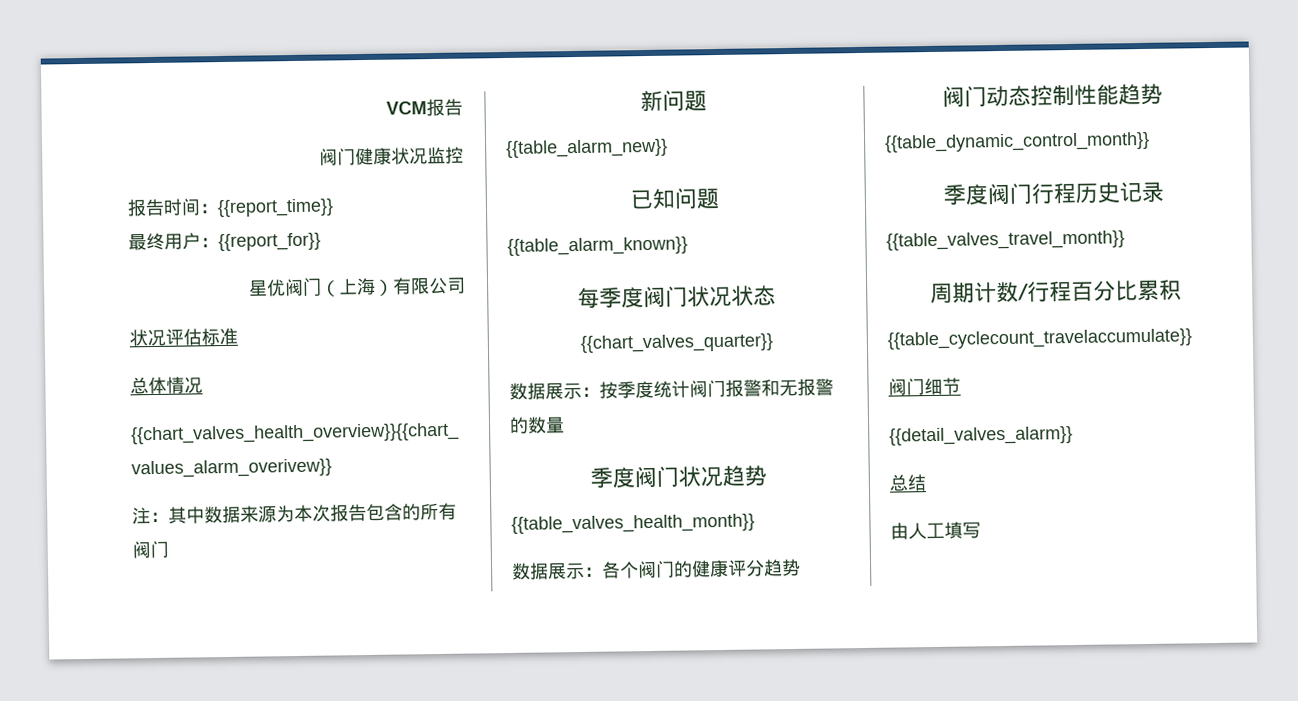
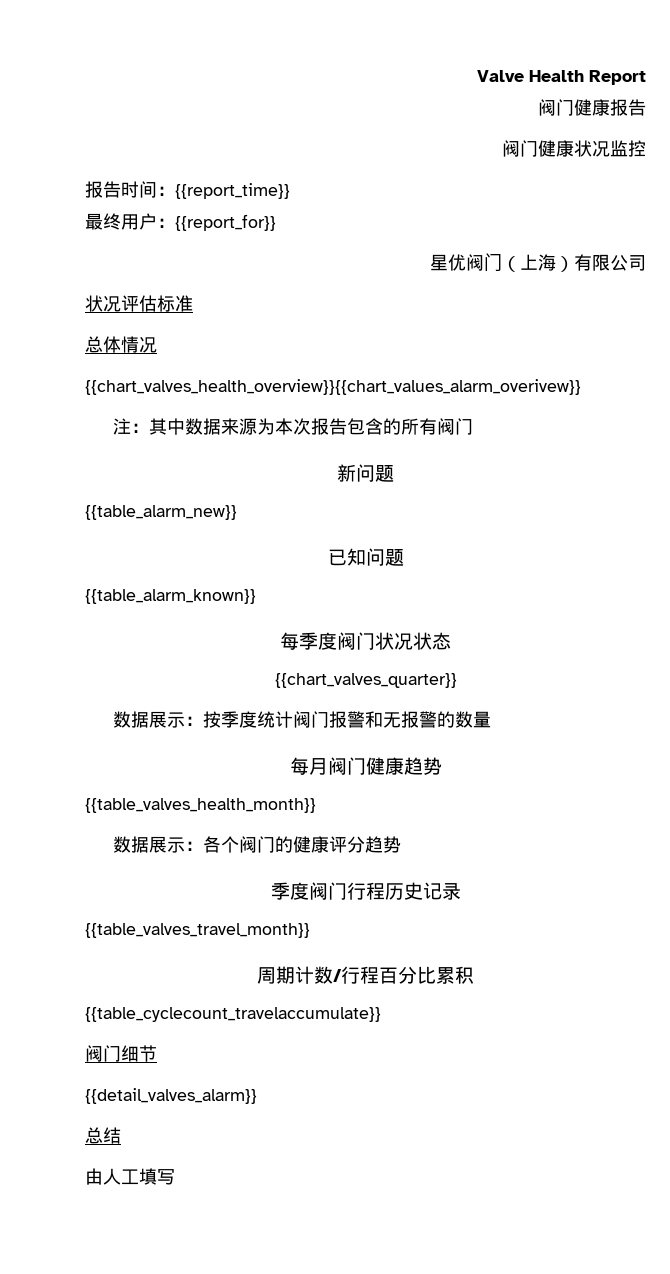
[386,101,427,115] VCM -> [477,70,646,85] [538,99,610,116] Valve Health Report // 阀门健康
[590,465,723,489] 季度阀门状况 -> [289,757,404,775] 每月阀门健康
[942,83,1163,108] [884,131,1150,153] // 阀门动态控制性能趋势 // {{table_dynamic_control_month}} -> (402, 844) none

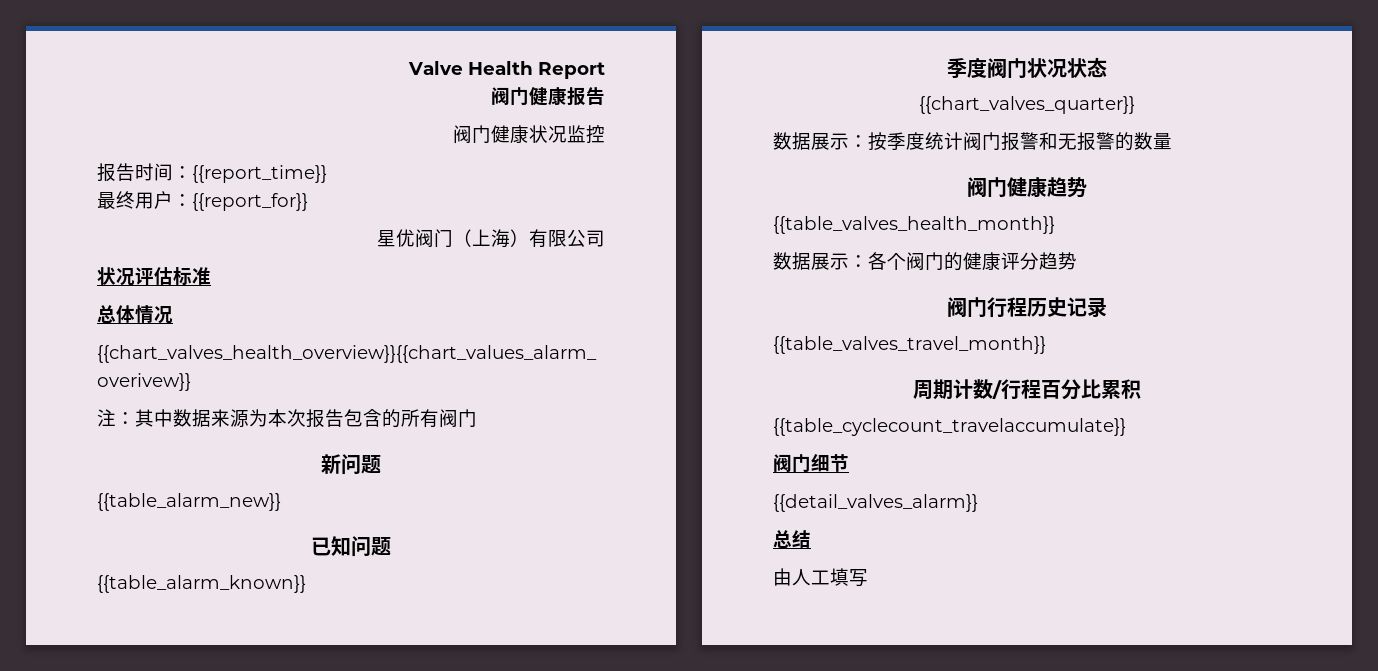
[280,632,299,650] 每 -> (306, 584) none
[289,757,328,775] 每月 -> (1172, 141) none
[270,882,309,900] 季度 -> (1077, 261) none

